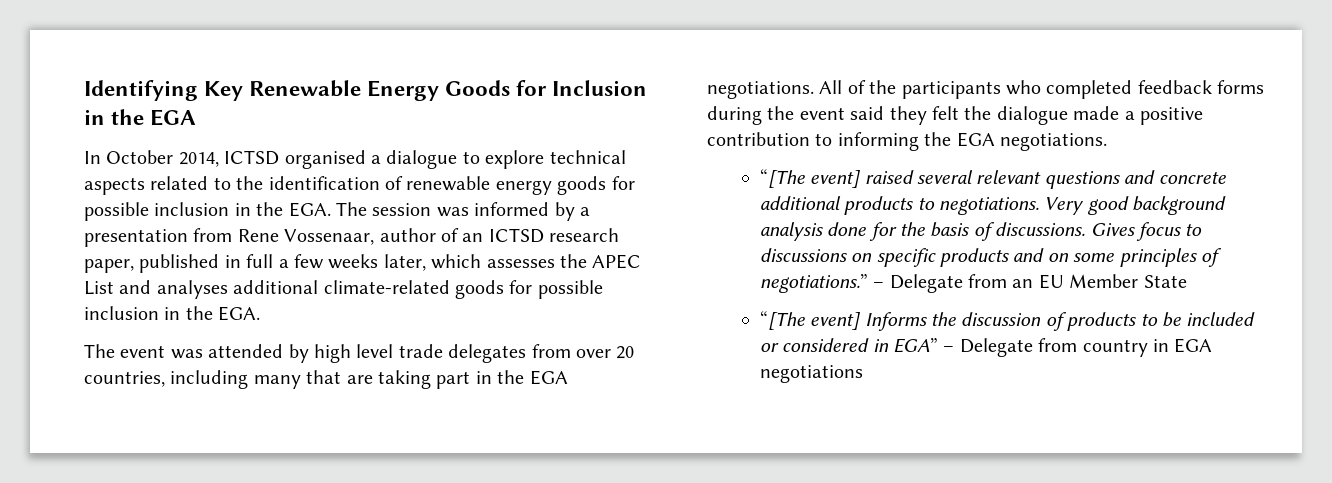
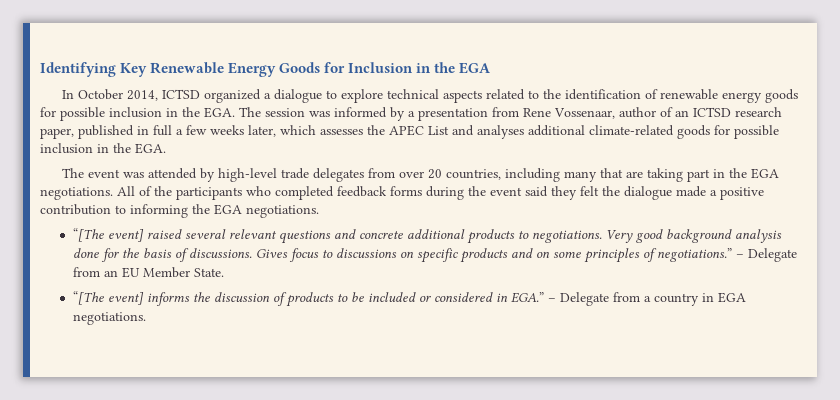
[284,150,366,169] organised -> [204,89,262,103] organized
[314,344,394,363] high level -> [218,168,278,182] high-level
[1143,275,1187,288] [759,311,927,331] State // “[The event] Informs -> [194,268,225,277] [73,291,191,306] State. // “[The event] informs
[892,337,1078,357] EGA” – Delegate from -> [511,292,652,306] EGA.” – Delegate from a
[759,365,863,383] negotiations -> [73,312,147,325] negotiations.

